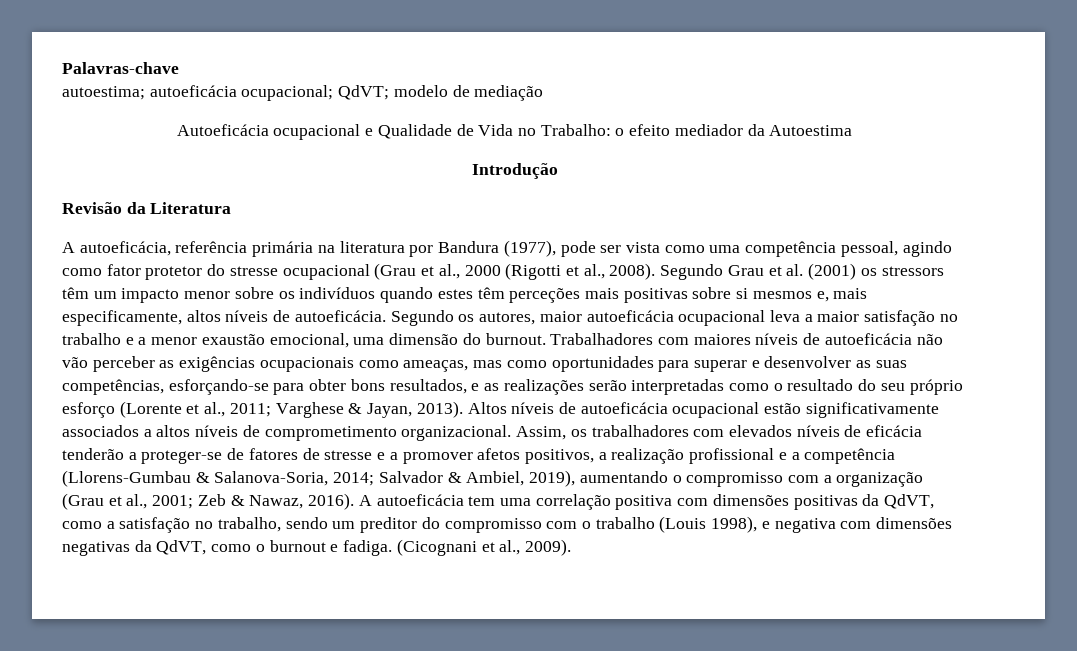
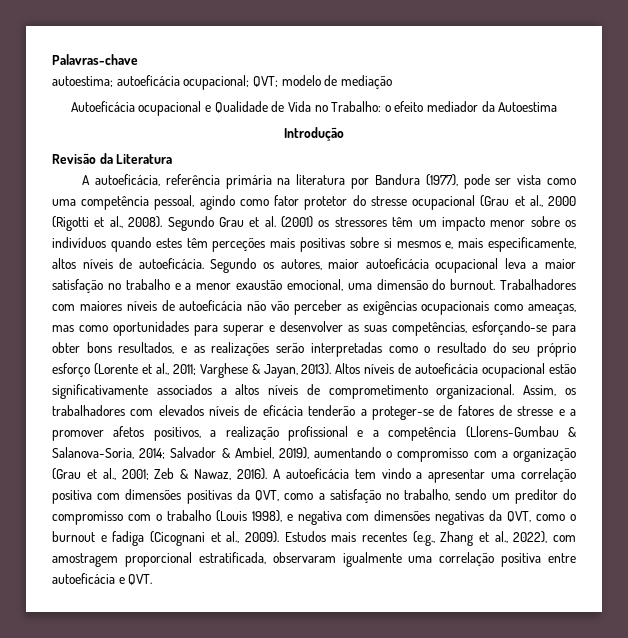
[338,85,390,100] QdVT; -> [252,76,278,87] QVT;
[881,266,944,276] stressors -> [334,217,387,227] stressores
(496, 501) none -> [381,468,486,483] vindo a apresentar
[884,494,935,509] QdVT, -> [255,490,280,501] QVT,
[156,540,207,555] QdVT, -> [507,511,532,522] QVT,
[343,540,393,556] fadiga. -> [112,531,145,546] fadiga
(571, 547) none -> [284,531,577,546] [52,552,576,567] [52,573,153,585] Estudos mais recentes (e.g., Zhang et al., 2022), com amostragem proporcional estratificada, observaram igualmente uma correlação positiva entre autoeficácia e QVT.

